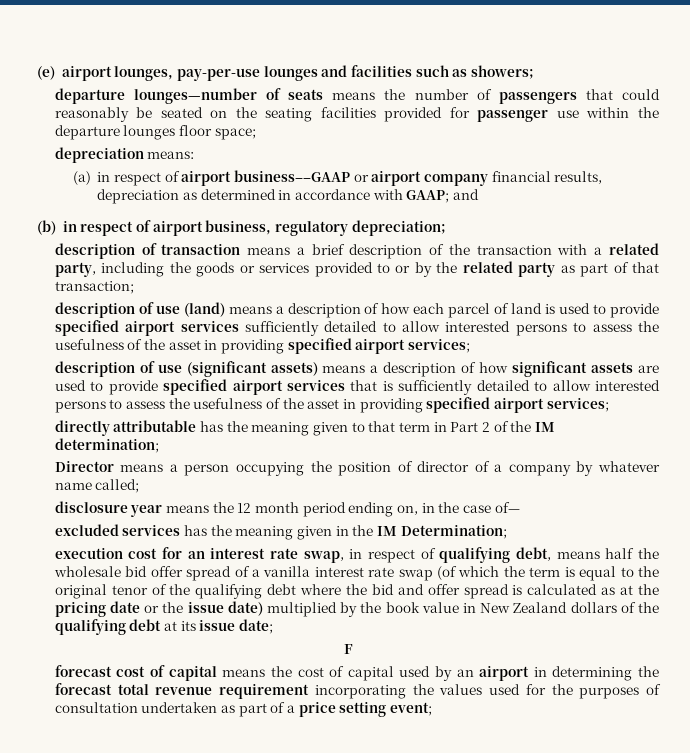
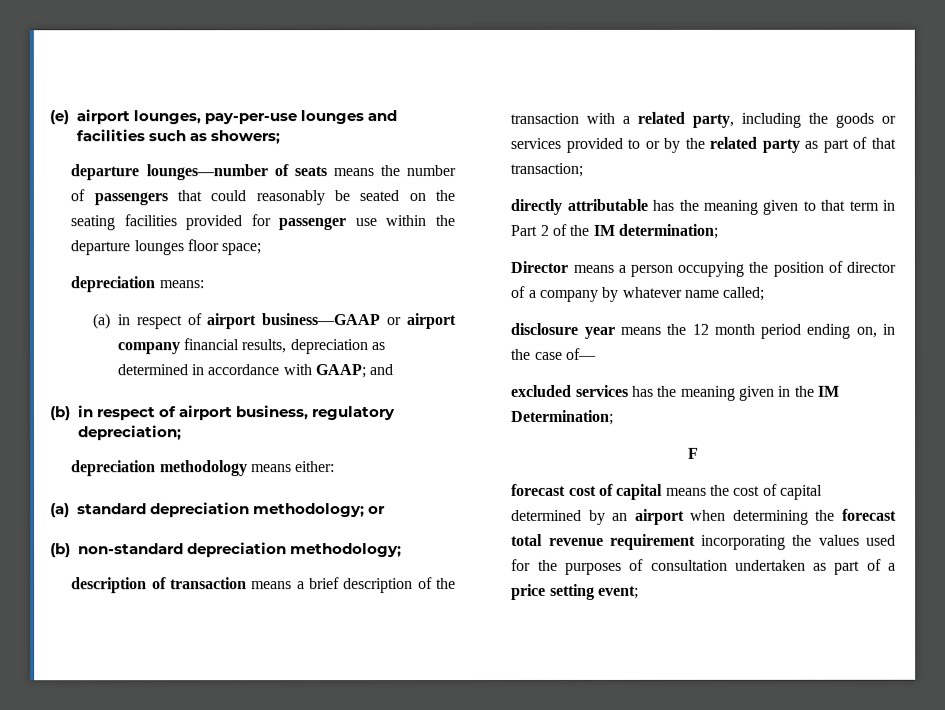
(446, 228) none -> [71,460,336,477] [50,502,387,518] [50,542,403,558] // depreciation methodology means either: // (a) standard depreciation methodology; or // (b) non-standard depreciation methodology;
[54,302,659,318] [54,320,660,336] [54,338,470,354] [54,361,660,377] [54,379,661,395] [54,397,609,413] // description of use (land) means a description of how each parcel of land is used to provide specified airport services sufficiently detailed to allow interested persons to assess the usefulness of the asset in providing specified airport services; // description of use (significant assets) means a description of how significant assets are used to provide specified airport services that is sufficiently detailed to allow interested persons to assess the usefulness of the asset in providing specified airport services; -> (584, 169) none
[54,547,660,563] [53,566,659,581] [54,584,660,599] [54,601,659,617] [54,619,274,635] // execution cost for an interest rate swap, in respect of qualifying debt, means half the wholesale bid offer spread of a vanilla interest rate swap (of which the term is equal to the original tenor of the qualifying debt where the bid and offer spread is calculated as at the pricing date or the issue date) multiplied by the book value in New Zealand dollars of the qualifying debt at its issue date; -> (615, 417) none
[399,666,431,677] used -> [511,509,583,521] determined
[533,667,547,677] in -> [690,509,727,521] when

